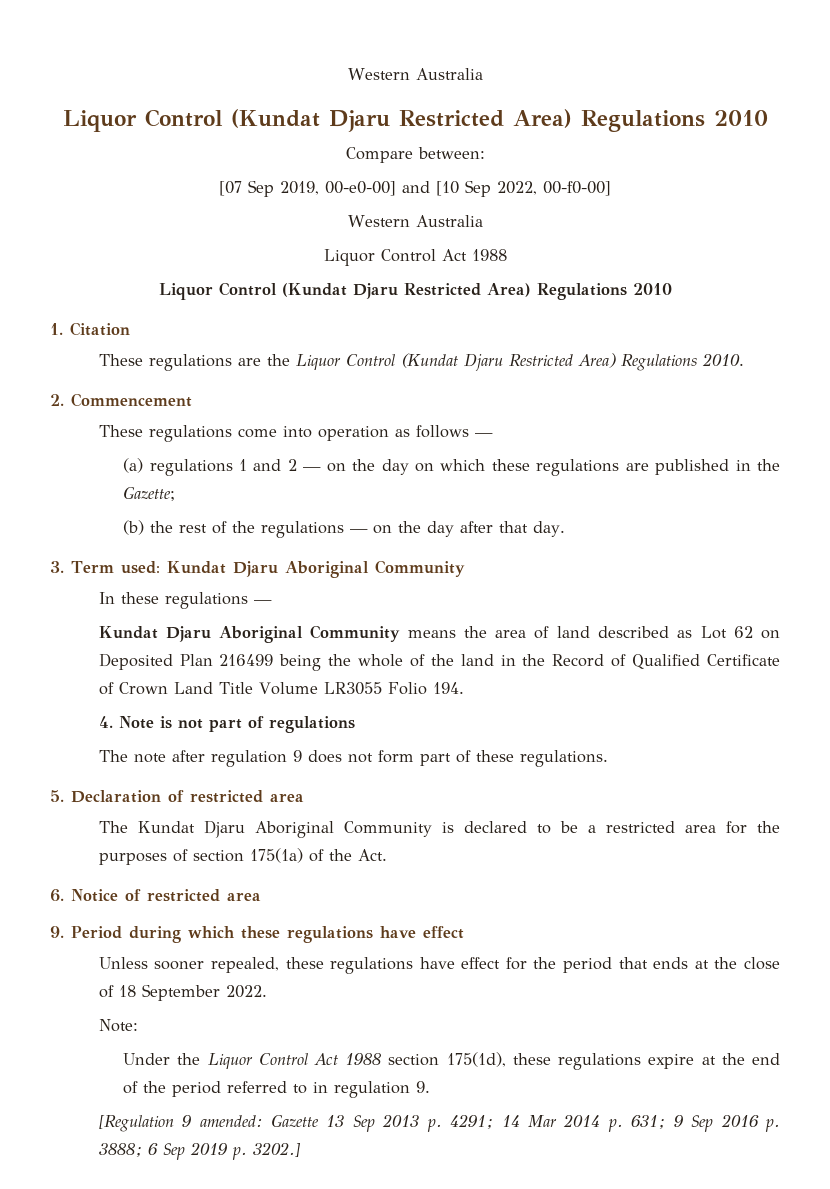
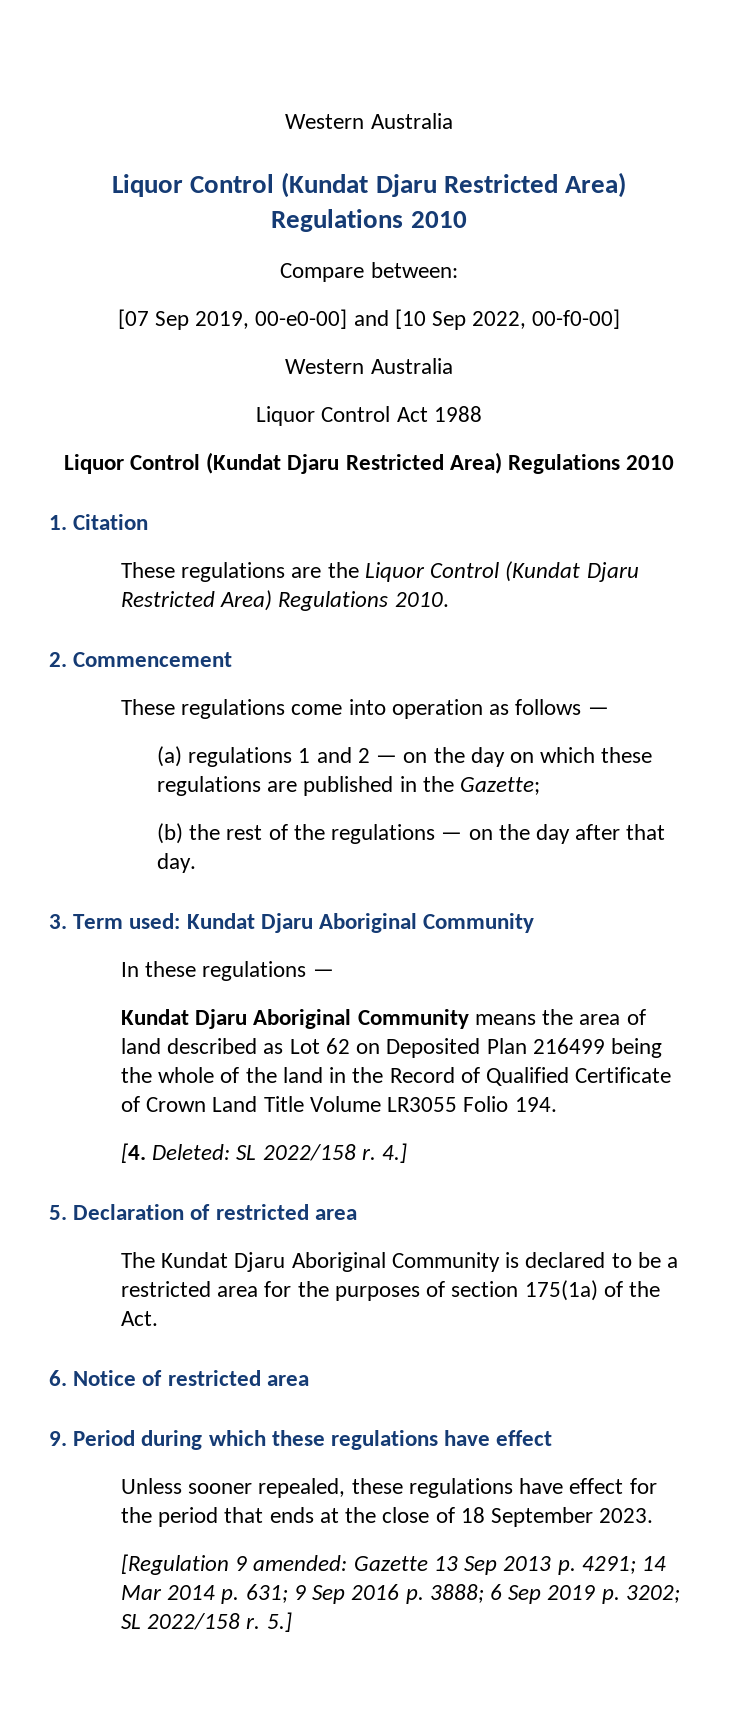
[98,716,355,733] [98,750,608,767] 4. Note is not part of regulations // The note after regulation 9 does not form part of these regulations. -> [121,1143,408,1163] [4. Deleted: SL 2022/158 r. 4.]
[225,985,267,998] [98,1019,138,1032] [123,1052,780,1070] [123,1081,431,1098] 2022. // Note: // Under the Liquor Control Act 1988 section 175(1d), these regulations expire at the end of the period referred to in regulation 9. -> [599,1508,654,1523] 2023.
[252,1142,301,1157] 3202.] -> [625,1585,680,1603] [121,1612,292,1632] 3202; SL 2022/158 r. 5.]

